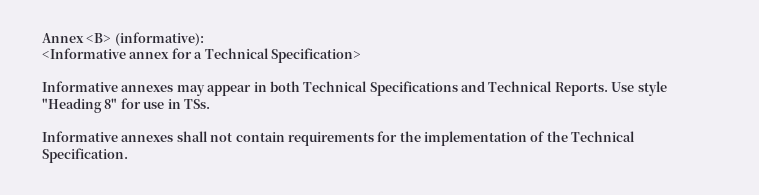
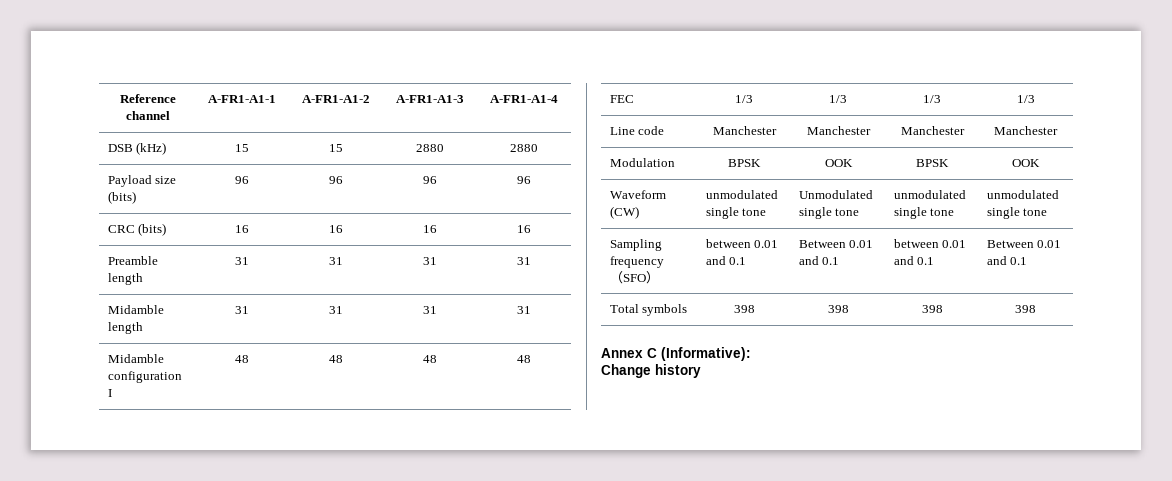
[42,32,204,46] [42,48,361,63] [42,81,667,96] [42,98,210,113] [42,131,636,146] [42,148,128,163] Annex <B> (informative): // <Informative annex for a Technical Specification> // Informative annexes may appear in both Technical Specifications and Technical Reports. Use style "Heading 8" for use in TSs. // Informative annexes shall not contain requirements for the implementation of the Technical Specification. -> [119,94,176,103] [125,111,170,120] [208,95,276,103] [302,95,370,103] [396,95,464,103] [489,95,558,103] [107,142,167,155] [235,144,249,152] [329,144,343,152] [416,144,444,152] [509,144,538,152] [107,175,177,187] [107,191,136,204] [235,176,249,184] [329,176,343,184] [423,176,437,184] [516,176,531,184] [107,223,167,236] [235,225,249,233] [329,225,343,233] [423,225,437,233] [516,225,531,233] [107,256,158,265] [107,273,143,285] [235,257,249,265] [329,257,343,265] [423,257,437,265] [516,257,531,265] [107,305,164,314] [107,322,143,334] [235,306,249,314] [329,306,343,314] [423,306,437,314] [516,306,531,314] [107,354,164,363] [107,371,182,383] [107,389,112,397] [235,355,249,363] [329,355,343,363] [423,355,437,363] [516,355,531,363] [609,95,634,103] [735,95,753,103] [829,95,847,103] [923,95,941,103] [1016,95,1035,103] [609,126,665,135] [712,126,777,135] [806,126,871,135] [900,126,965,135] [994,126,1058,135] [609,158,675,167] [728,159,761,167] [824,159,853,167] [916,159,949,167] [1012,159,1040,167] [609,190,666,199] [609,206,639,219] [705,190,778,199] [705,207,767,219] [798,190,873,199] [798,207,860,219] [893,190,966,199] [893,207,955,219] [986,190,1059,199] [986,207,1048,219] [609,239,662,251] [609,256,664,268] [609,271,659,284] [705,239,779,248] [705,256,747,265] [798,240,874,248] [798,256,840,265] [893,239,967,248] [893,256,935,265] [986,240,1062,248] [986,256,1028,265] [609,304,688,316] [733,305,755,313] [827,305,849,313] [921,305,943,313] [1015,305,1036,313] [601,347,751,361] [601,364,701,378] Reference channel | A-FR1-A1-1 | A-FR1-A1-2 | A-FR1-A1-3 | A-FR1-A1-4 // DSB (kHz) | 15 | 15 | 2880 | 2880 // Payload size (bits) | 96 | 96 | 96 | 96 // CRC (bits) | 16 | 16 | 16 | 16 // Preamble length | 31 | 31 | 31 | 31 // Midamble length | 31 | 31 | 31 | 31 // Midamble configuration I | 48 | 48 | 48 | 48 // FEC | 1/3 | 1/3 | 1/3 | 1/3 // Line code | Manchester | Manchester | Manchester | Manchester // Modulation | BPSK | OOK | BPSK | OOK // Waveform (CW) | unmodulated single tone | Unmodulated single tone | unmodulated single tone | unmodulated single tone // Sampling frequency（SFO） | between 0.01 and 0.1 | Between 0.01 and 0.1 | between 0.01 and 0.1 | Between 0.01 and 0.1 // Total symbols | 398 | 398 | 398 | 398 // Annex C (Informative): // Change history

